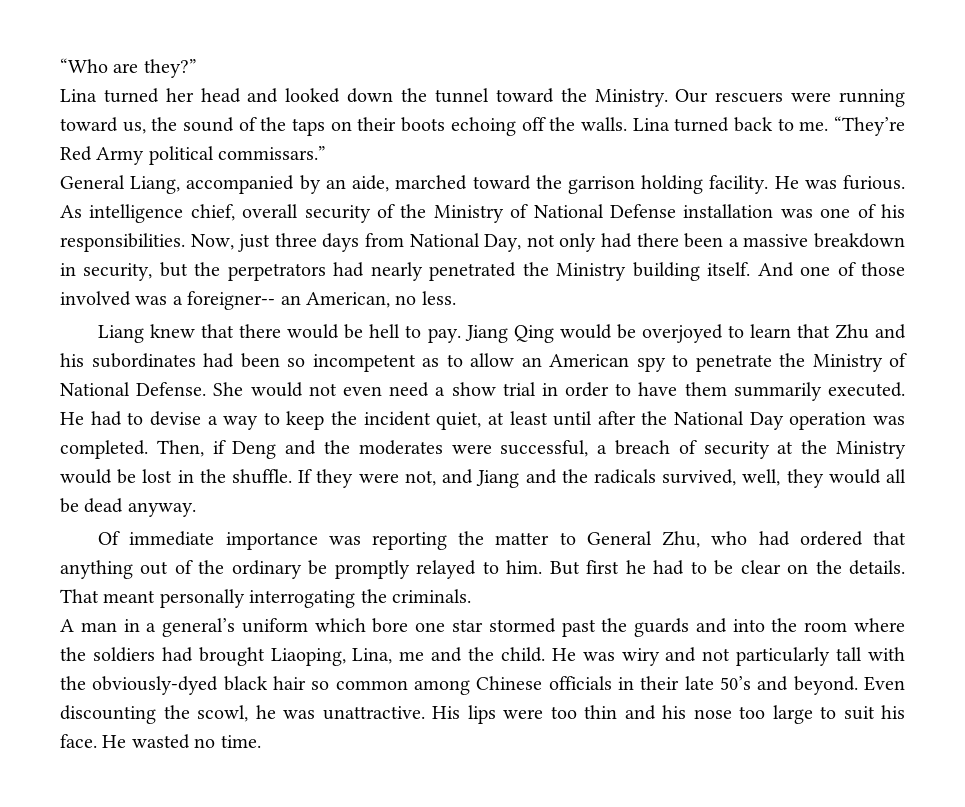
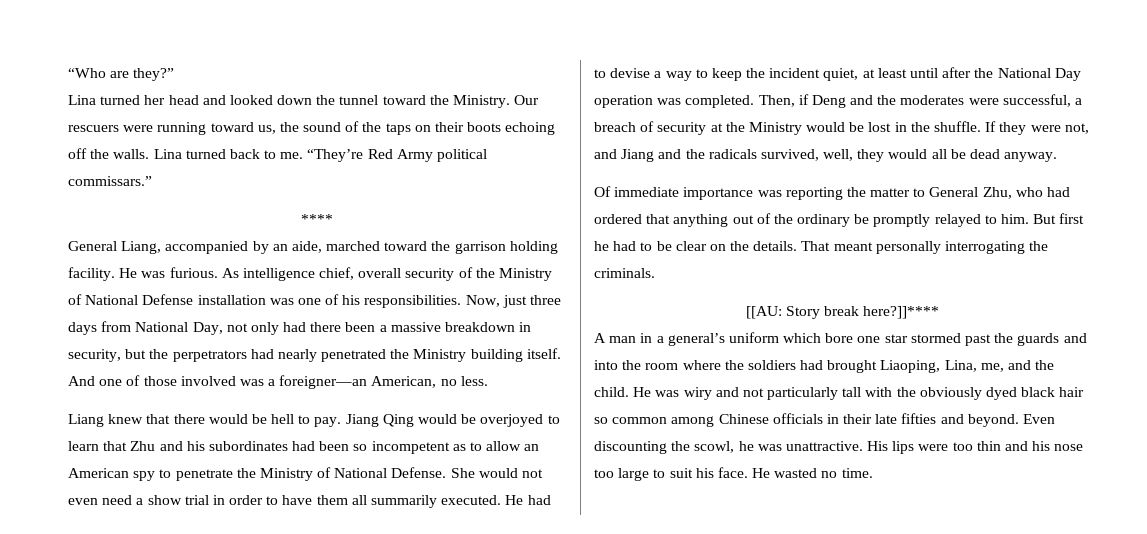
(327, 153) none -> [300,214,333,224] // ****
[187,291,301,310] foreigner-- an -> [279,375,368,389] foreigner—an
(727, 389) none -> [351,495,367,505] all
(471, 596) none -> [745,306,940,319] // [[AU: Story break here?]]****
[399,651,425,661] me -> [980,363,1004,372] me,
[92,676,219,695] obviously-dyed -> [919,387,1018,400] obviously dyed
[720,676,752,690] 50’s -> [901,413,937,424] fifties

